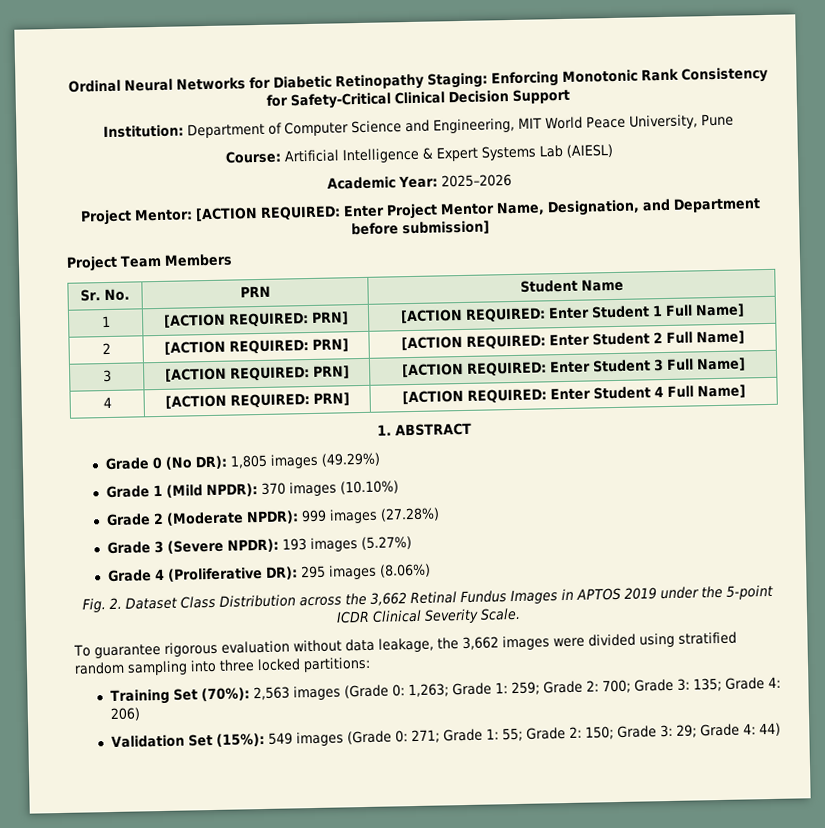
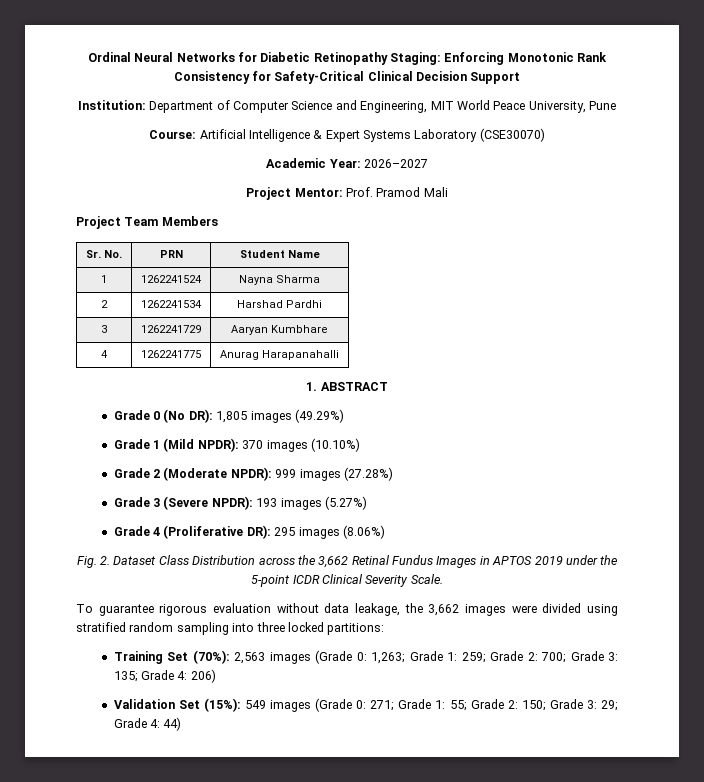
[538,143,613,158] Lab (AIESL) -> [414,128,545,142] Laboratory (CSE30070)
[440,174,512,188] 2025–2026 -> [363,159,428,168] 2026–2027
[194,197,761,222] [351,220,490,236] [ACTION REQUIRED: Enter Project Mentor Name, Designation, and Department before submission] -> [346,187,448,197] Prof. Pramod Mali
[162,311,349,328] [399,303,745,324] [101,342,111,355] [163,338,349,355] [400,330,745,351] [102,369,112,383] [164,365,350,382] [401,357,746,378] [102,396,112,409] [164,392,350,409] [401,384,746,405] [ACTION REQUIRED: PRN] | [ACTION REQUIRED: Enter Student 1 Full Name] // 2 | [ACTION REQUIRED: PRN] | [ACTION REQUIRED: Enter Student 2 Full Name] // 3 | [ACTION REQUIRED: PRN] | [ACTION REQUIRED: Enter Student 3 Full Name] // 4 | [ACTION REQUIRED: PRN] | [ACTION REQUIRED: Enter Student 4 Full Name] -> [141,275,202,283] [239,275,320,285] [101,300,108,308] [141,300,202,308] [237,300,322,308] [101,325,107,333] [141,325,201,333] [231,325,328,335] [101,350,108,358] [141,350,201,358] [220,350,339,360] 1262241524 | Nayna Sharma // 2 | 1262241534 | Harshad Pardhi // 3 | 1262241729 | Aaryan Kumbhare // 4 | 1262241775 | Anurag Harapanahalli

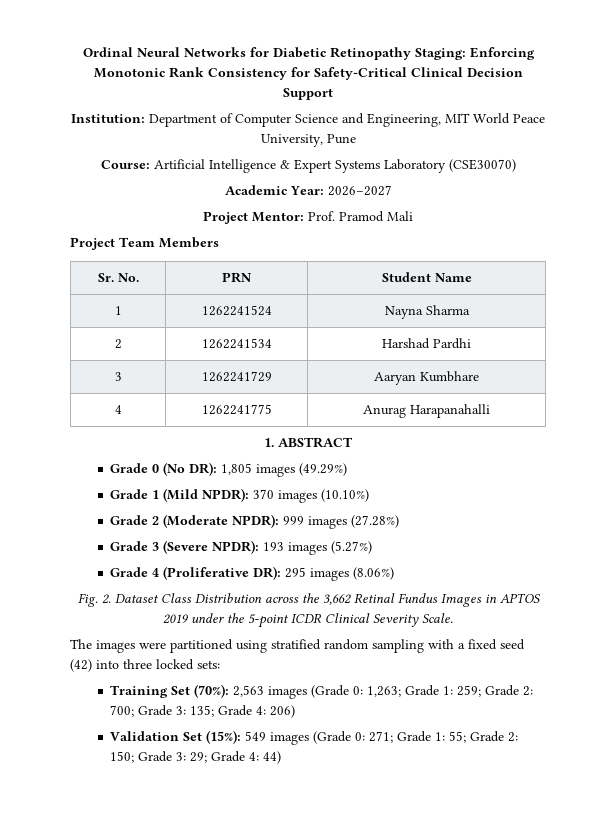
[76,603,460,616] To guarantee rigorous evaluation without data leakage, the 3,662 -> [70,639,92,649] The
[542,603,582,613] divided -> [170,639,233,653] partitioned
(229, 628) none -> [428,639,525,650] [70,659,92,672] with a fixed seed (42)
[327,623,385,635] partitions: -> [197,660,220,669] sets:

